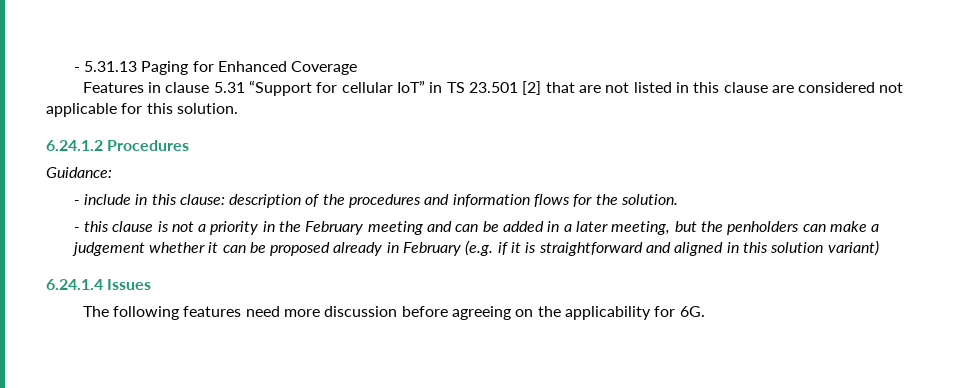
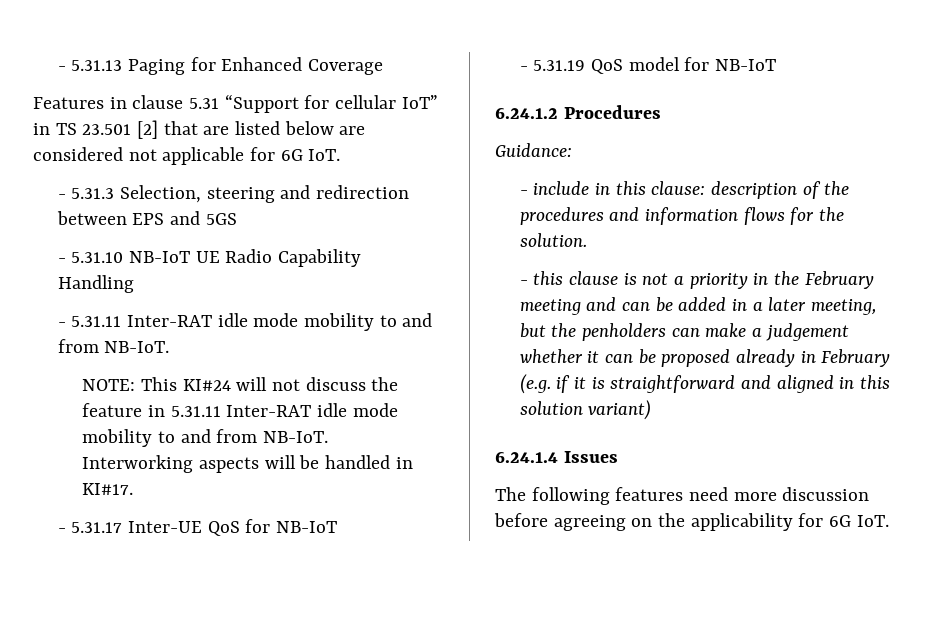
[605,82,768,93] not listed in this clause -> [235,121,334,135] listed below
[146,103,238,114] this solution. -> [280,149,341,161] [57,185,410,203] [56,211,237,225] [57,249,362,267] [57,275,134,293] [57,313,433,331] [57,339,170,353] [82,377,399,391] [82,403,398,417] [82,429,329,447] [82,455,413,473] [82,483,134,495] [57,519,338,536] [519,57,777,74] 6G IoT. // - 5.31.3 Selection, steering and redirection between EPS and 5GS // - 5.31.10 NB-IoT UE Radio Capability Handling // - 5.31.11 Inter-RAT idle mode mobility to and from NB-IoT. // NOTE: This KI#24 will not discuss the feature in 5.31.11 Inter-RAT idle mode mobility to and from NB-IoT. Interworking aspects will be handled in KI#17. // - 5.31.17 Inter-UE QoS for NB-IoT // - 5.31.19 QoS model for NB-IoT
[679,306,705,317] 6G. -> [829,515,889,527] 6G IoT.

